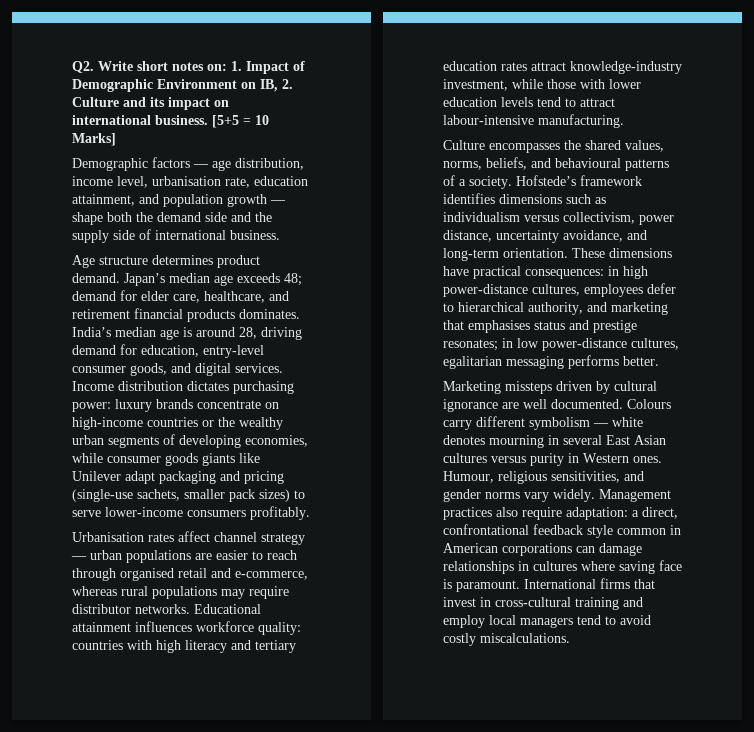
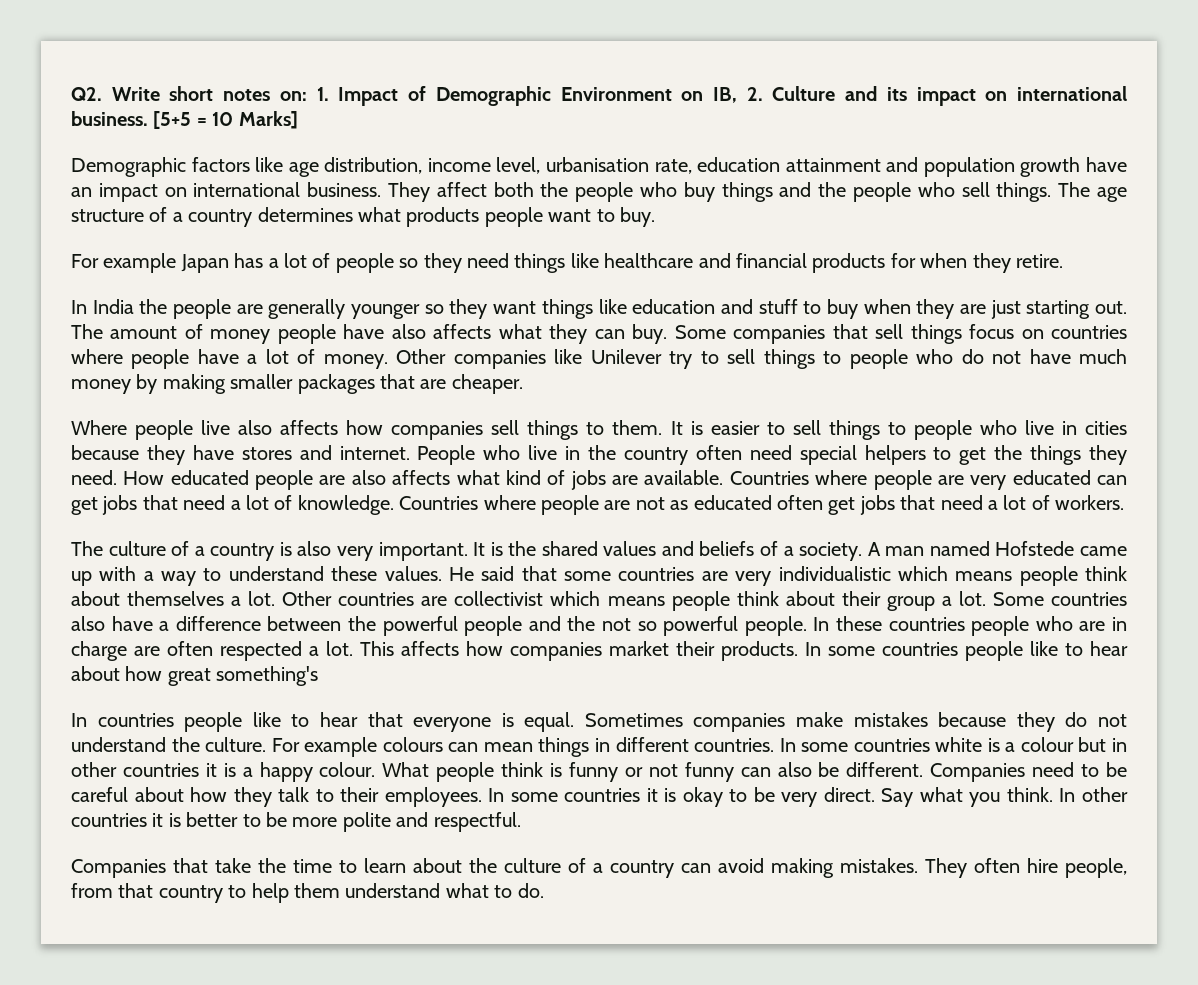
[193,164,209,168] — -> [255,157,284,172] like
[72,194,135,206] attainment, -> [785,158,881,172] attainment
[270,200,286,204] [72,212,272,225] [72,229,280,243] [72,255,260,268] [72,273,302,286] [72,290,289,303] [72,308,300,322] [72,327,302,340] [72,344,264,358] [72,363,283,376] [72,381,294,394] [72,399,279,412] [72,417,283,430] [72,434,308,448] [72,453,260,466] [72,471,284,484] [72,489,305,502] [72,506,310,520] [72,531,305,545] [71,550,297,563] [72,568,308,581] [72,586,289,599] [72,604,261,614] [72,621,301,635] [72,640,296,653] [443,61,682,74] [443,79,641,91] [443,97,615,107] [443,114,624,128] [443,140,664,153] [443,157,669,171] [443,175,642,189] [443,193,606,204] [443,212,674,225] [443,230,647,243] [443,248,672,261] [443,266,648,279] [443,283,676,297] [443,302,668,315] [443,320,637,333] [443,338,679,351] [443,355,659,369] [443,381,657,394] [443,399,671,412] [443,416,643,430] [443,435,666,448] [443,453,662,466] [443,471,644,484] [443,489,671,502] [443,507,678,520] [443,524,681,538] [443,543,642,556] [443,560,682,574] [443,578,655,592] [443,597,643,610] [443,615,651,628] [443,633,570,646] — shape both the demand side and the supply side of international business. // Age structure determines product demand. Japan’s median age exceeds 48; demand for elder care, healthcare, and retirement financial products dominates. India’s median age is around 28, driving demand for education, entry-level consumer goods, and digital services. Income distribution dictates purchasing power: luxury brands concentrate on high-income countries or the wealthy urban segments of developing economies, while consumer goods giants like Unilever adapt packaging and pricing (single-use sachets, smaller pack sizes) to serve lower-income consumers profitably. // Urbanisation rates affect channel strategy — urban populations are easier to reach through organised retail and e-commerce, whereas rural populations may require distributor networks. Educational attainment influences workforce quality: countries with high literacy and tertiary education rates attract knowledge-industry investment, while those with lower education levels tend to attract labour-intensive manufacturing. // Culture encompasses the shared values, norms, beliefs, and behavioural patterns of a society. Hofstede’s framework identifies dimensions such as individualism versus collectivism, power distance, uncertainty avoidance, and long-term orientation. These dimensions have practical consequences: in high power-distance cultures, employees defer to hierarchical authority, and marketing that emphasises status and prestige resonates; in low power-distance cultures, egalitarian messaging performs better. // Marketing missteps driven by cultural ignorance are well documented. Colours carry different symbolism — white denotes mourning in several East Asian cultures versus purity in Western ones. Humour, religious sensitivities, and gender norms vary widely. Management practices also require adaptation: a direct, confrontational feedback style common in American corporations can damage relationships in cultures where saving face is paramount. International firms that invest in cross-cultural training and employ local managers tend to avoid costly miscalculations. -> [1085,157,1127,172] [71,182,1127,202] [71,207,655,227] [71,253,1063,273] [71,299,1127,319] [71,324,1128,344] [71,349,1127,369] [71,374,523,394] [71,420,1127,440] [71,445,1127,465] [71,470,1127,490] [71,495,1125,515] [71,541,1128,561] [71,566,1127,586] [71,591,1127,611] [71,616,1128,636] [71,641,1128,661] [71,666,319,686] [71,712,1128,732] [71,737,1127,757] [71,762,1127,782] [71,787,1128,807] [71,812,521,832] [71,858,1127,878] [71,883,544,903] have an impact on international business. They affect both the people who buy things and the people who sell things. The age structure of a country determines what products people want to buy. // For example Japan has a lot of people so they need things like healthcare and financial products for when they retire. // In India the people are generally younger so they want things like education and stuff to buy when they are just starting out. The amount of money people have also affects what they can buy. Some companies that sell things focus on countries where people have a lot of money. Other companies like Unilever try to sell things to people who do not have much money by making smaller packages that are cheaper. // Where people live also affects how companies sell things to them. It is easier to sell things to people who live in cities because they have stores and internet. People who live in the country often need special helpers to get the things they need. How educated people are also affects what kind of jobs are available. Countries where people are very educated can get jobs that need a lot of knowledge. Countries where people are not as educated often get jobs that need a lot of workers. // The culture of a country is also very important. It is the shared values and beliefs of a society. A man named Hofstede came up with a way to understand these values. He said that some countries are very individualistic which means people think about themselves a lot. Other countries are collectivist which means people think about their group a lot. Some countries also have a difference between the powerful people and the not so powerful people. In these countries people who are in charge are often respected a lot. This affects how companies market their products. In some countries people like to hear about how great something's // In countries people like to hear that everyone is equal. Sometimes companies make mistakes because they do not understand the culture. For example colours can mean things in different countries. In some countries white is a colour but in other countries it is a happy colour. What people think is funny or not funny can also be different. Companies need to be careful about how they talk to their employees. In some countries it is okay to be very direct. Say what you think. In other countries it is better to be more polite and respectful. // Companies that take the time to learn about the culture of a country can avoid making mistakes. They often hire people, from that country to help them understand what to do.

